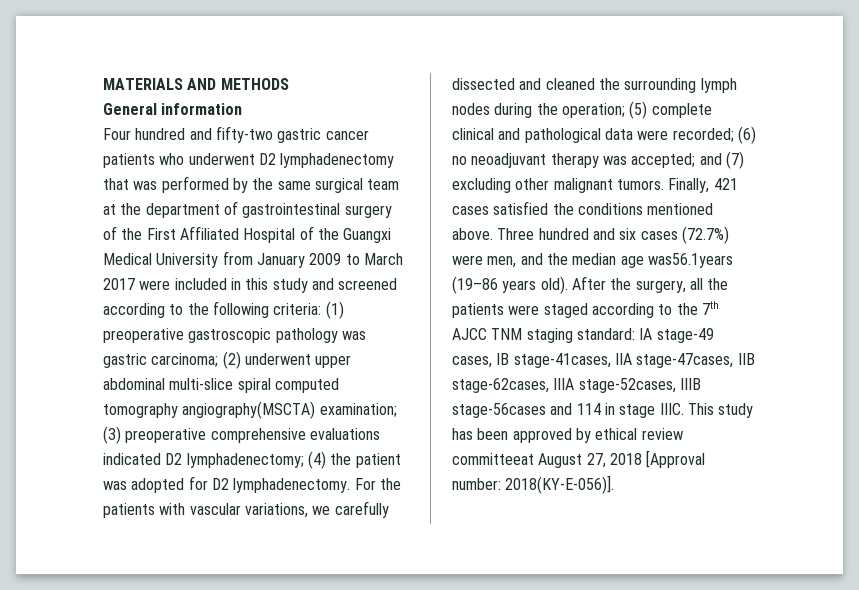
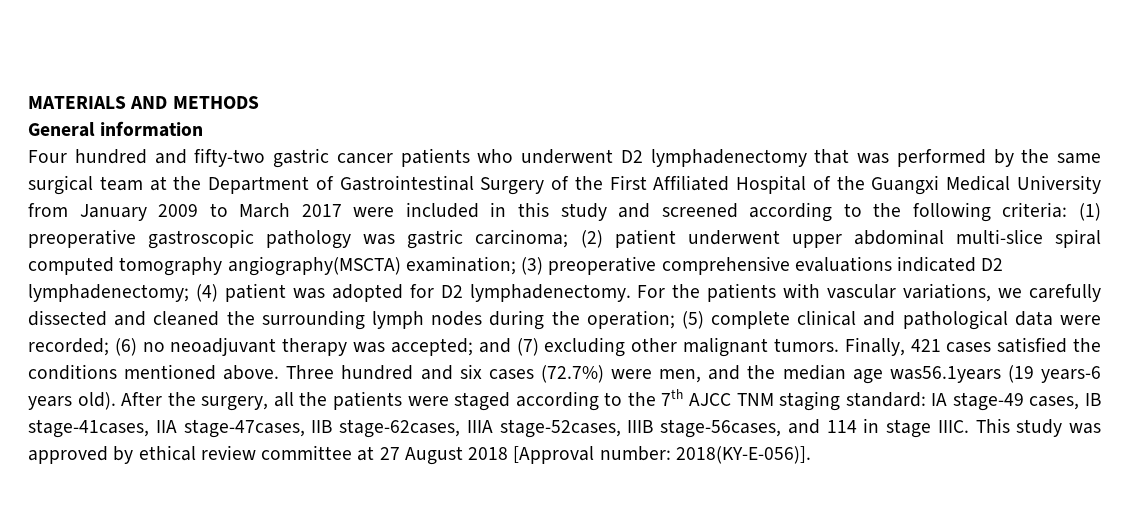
[145,201,392,218] department of gastrointestinal surgery -> [208,175,545,195] Department of Gastrointestinal Surgery
(241, 360) none -> [614,229,676,248] patient
[330,453,352,465] the -> (218, 293) none
[452,276,498,294] (19–86 -> [1007,365,1101,383] (19 years-6
[452,403,546,418] stage-56cases -> [660,419,781,438] stage-56cases,
[452,428,509,440] has been -> [1069,423,1101,434] was
[452,453,606,468] committeeat August 27, -> [261,445,463,465] committee at 27 August

